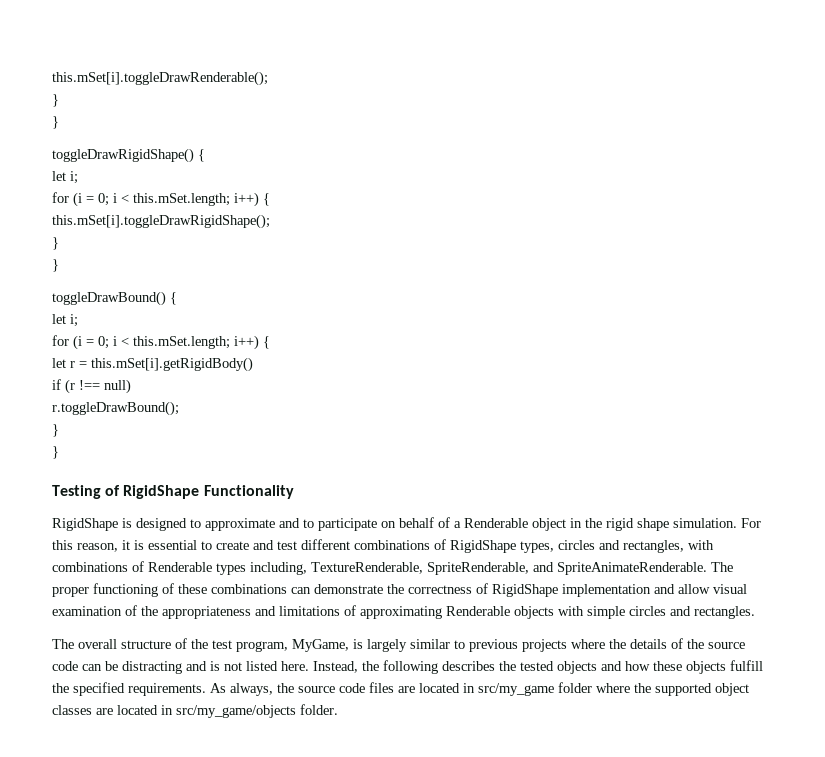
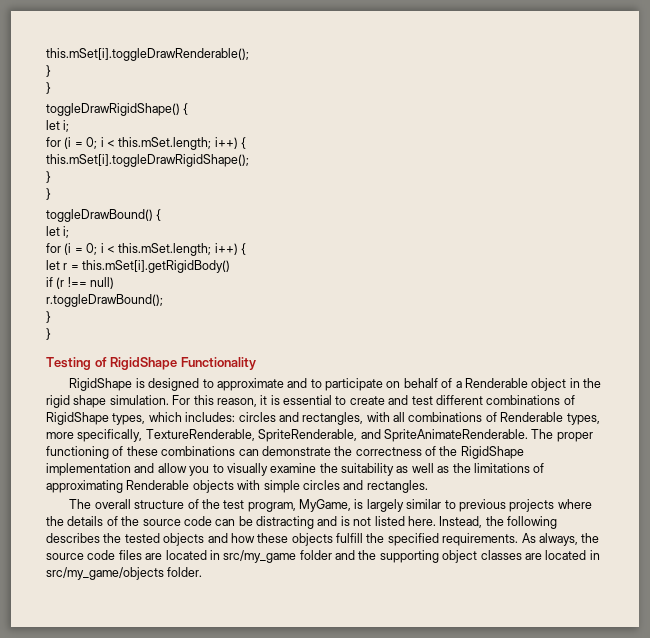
(554, 547) none -> [148,412,236,422] which includes:
(714, 545) none -> [393,412,405,422] all
[216,562,307,575] types including, -> [566,413,600,425] [46,429,143,442] types, more specifically,
(488, 588) none -> [439,446,458,456] the
[713,584,747,594] [52,605,276,619] visual examination of the appropriateness and -> [189,463,471,476] you to visually examine the suitability as well as the
[596,683,712,696] where the supported -> [335,550,439,563] and the supporting

